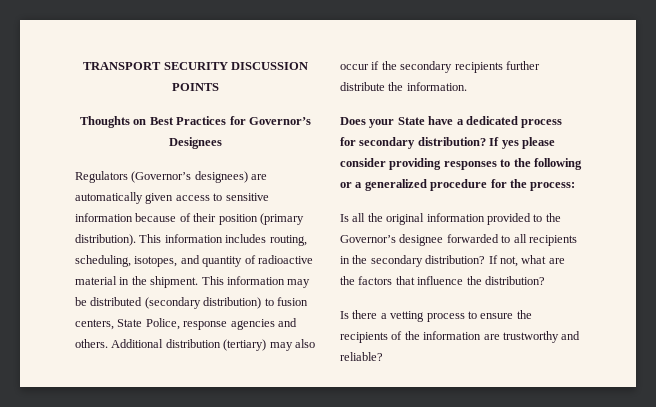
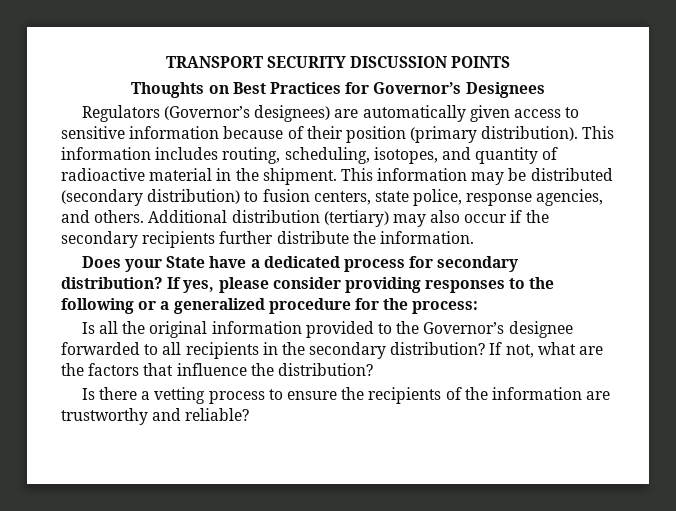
[117,318,275,330] State Police, response agencies -> [374,189,604,206] state police, response agencies,
[501,140,519,149] yes -> [183,280,215,293] yes,

